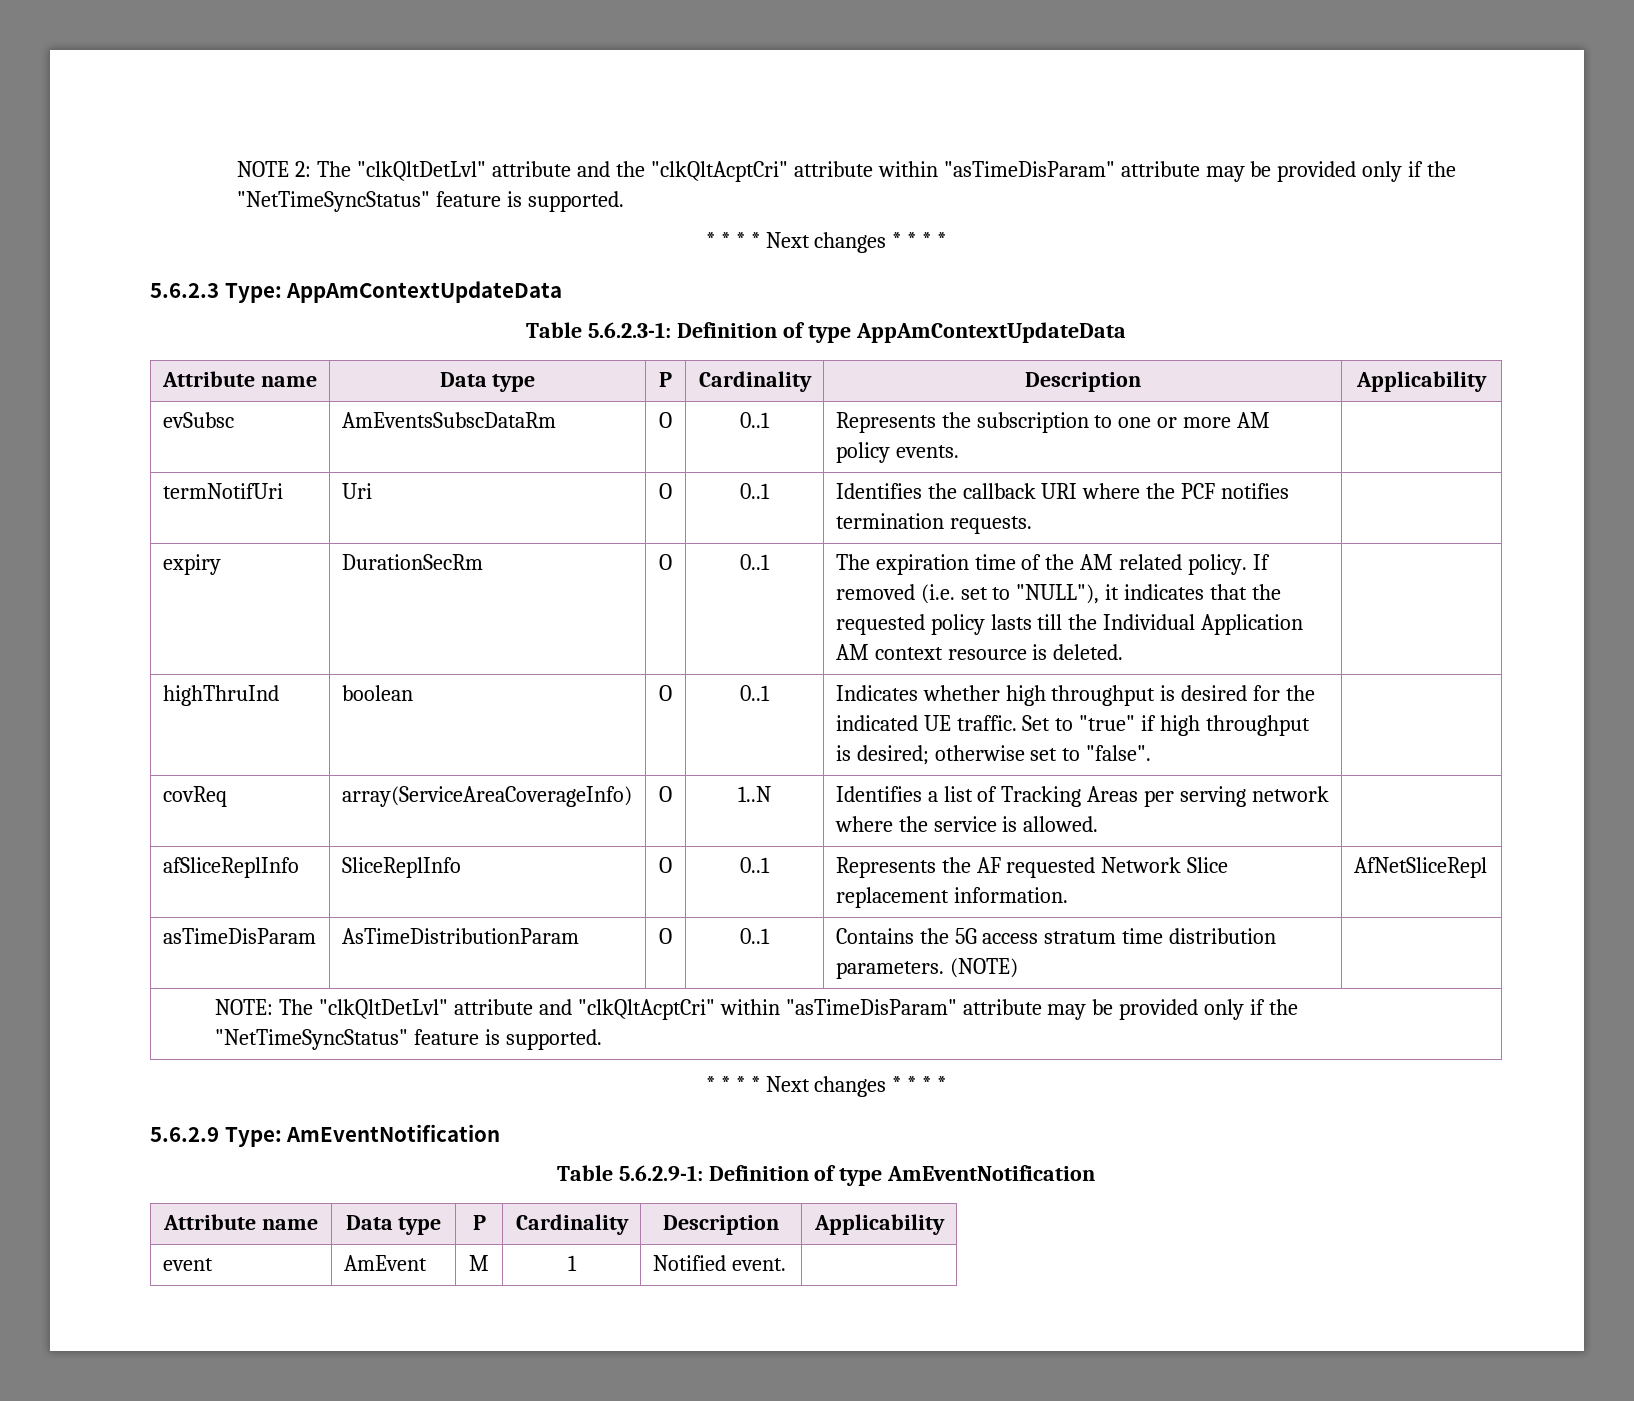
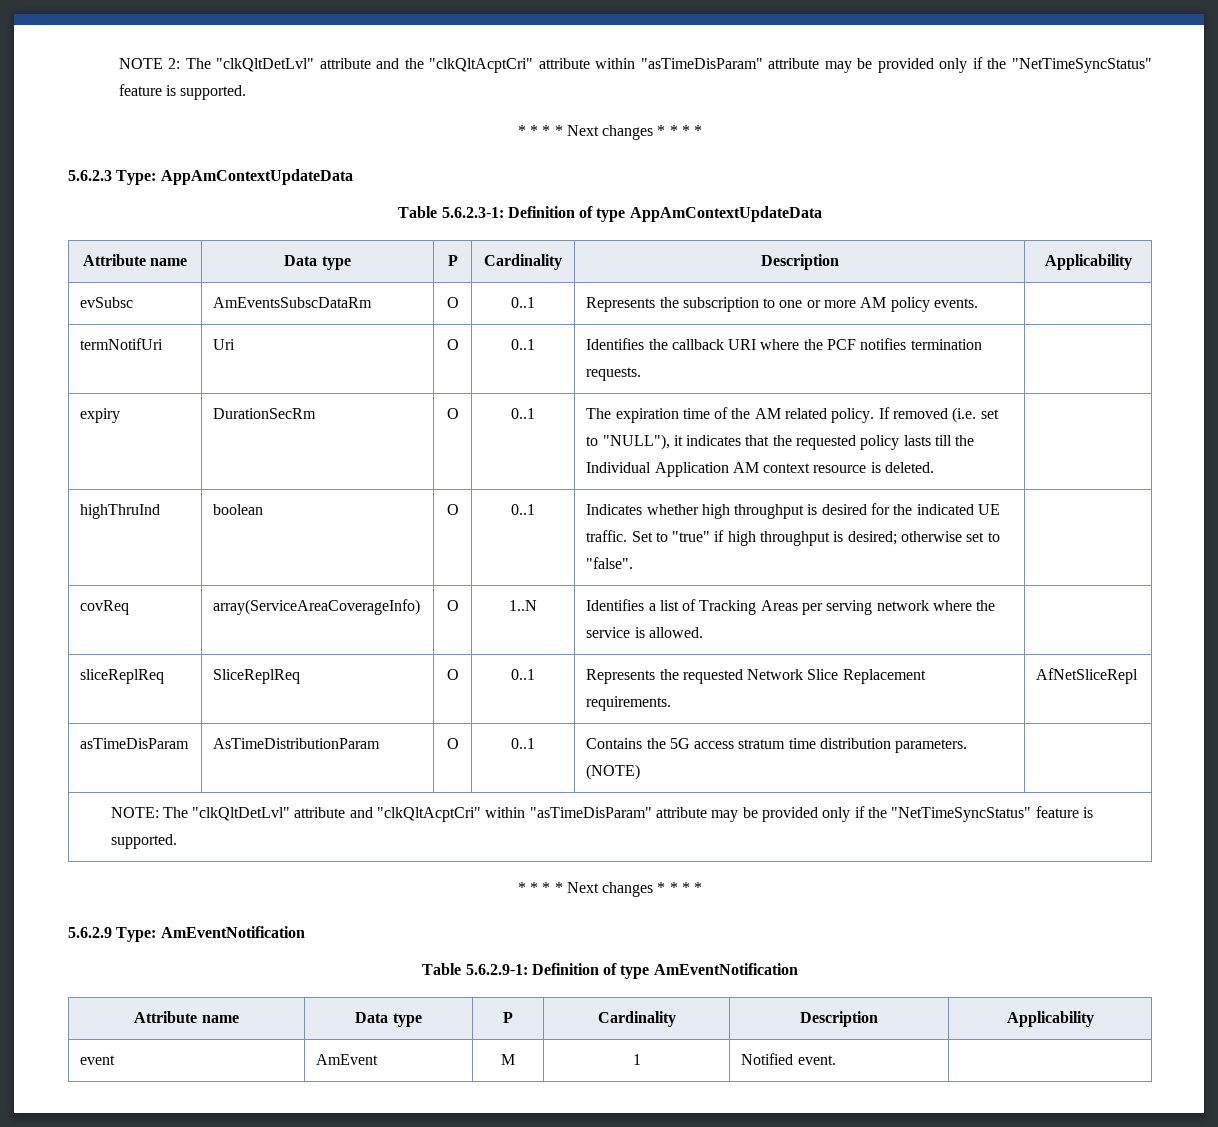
[162,857,299,878] [341,857,461,878] [659,857,672,873] [740,857,770,873] [835,857,1001,878] afSliceReplInfo | SliceReplInfo | O | 0..1 | Represents the AF -> [80,669,165,684] [213,669,301,684] [446,669,459,680] [511,669,535,680] [586,669,679,684] sliceReplReq | SliceReplReq | O | 0..1 | Represents the
[835,887,1068,908] replacement information. -> [842,669,926,684] [586,696,672,711] Replacement requirements.

